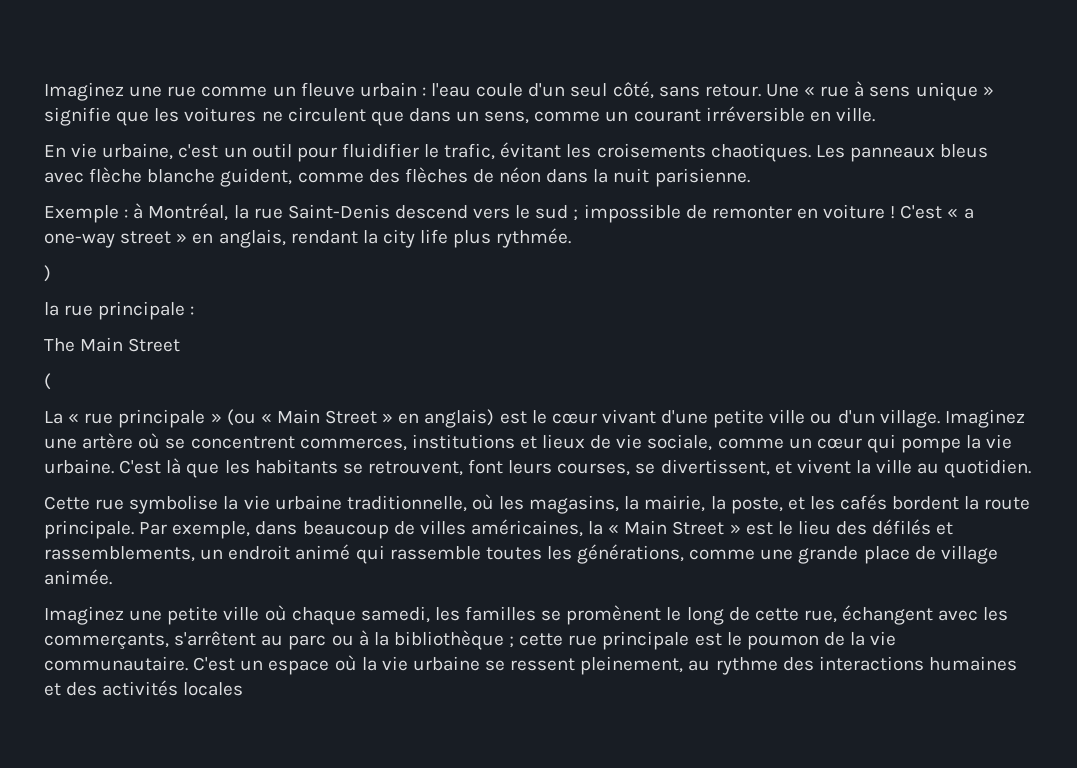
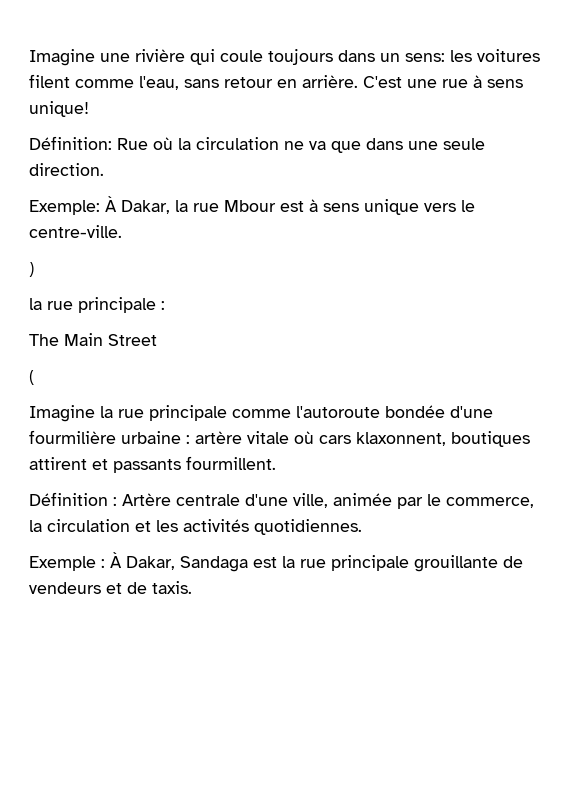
[44,81,994,101] [44,106,875,126] [44,142,989,162] [44,167,750,187] [44,203,974,223] [44,228,572,248] Imaginez une rue comme un fleuve urbain : l'eau coule d'un seul côté, sans retour. Une « rue à sens unique » signifie que les voitures ne circulent que dans un sens, comme un courant irréversible en ville. // En vie urbaine, c'est un outil pour fluidifier le trafic, évitant les croisements chaotiques. Les panneaux bleus avec flèche blanche guident, comme des flèches de néon dans la nuit parisienne. // Exemple : à Montréal, la rue Saint-Denis descend vers le sud ; impossible de remonter en voiture ! C'est « a one-way street » en anglais, rendant la city life plus rythmée. -> [29,49,540,66] [29,74,523,90] [29,101,89,117] [29,136,485,153] [29,163,104,176] [29,196,475,215] [29,225,122,238] Imagine une rivière qui coule toujours dans un sens: les voitures filent comme l'eau, sans retour en arrière. C'est une rue à sens unique! // Définition: Rue où la circulation ne va que dans une seule direction. // Exemple: À Dakar, la rue Mbour est à sens unique vers le centre-ville.
[44,409,1025,428] [44,433,1013,453] [44,458,1032,478] [44,494,1031,514] [44,519,954,539] [44,544,998,564] [44,569,112,585] [44,605,1009,625] [44,630,897,650] [44,655,1017,675] [44,680,244,696] La « rue principale » (ou « Main Street » en anglais) est le cœur vivant d'une petite ville ou d'un village. Imaginez une artère où se concentrent commerces, institutions et lieux de vie sociale, comme un cœur qui pompe la vie urbaine. C'est là que les habitants se retrouvent, font leurs courses, se divertissent, et vivent la ville au quotidien. // Cette rue symbolise la vie urbaine traditionnelle, où les magasins, la mairie, la poste, et les cafés bordent la route principale. Par exemple, dans beaucoup de villes américaines, la « Main Street » est le lieu des défilés et rassemblements, un endroit animé qui rassemble toutes les générations, comme une grande place de village animée. // Imaginez une petite ville où chaque samedi, les familles se promènent le long de cette rue, échangent avec les commerçants, s'arrêtent au parc ou à la bibliothèque ; cette rue principale est le poumon de la vie communautaire. C'est un espace où la vie urbaine se ressent pleinement, au rythme des interactions humaines et des activités locales -> [29,405,493,422] [29,430,530,447] [29,456,276,473] [29,492,534,509] [29,519,362,535] [29,552,523,572] [29,581,192,594] Imagine la rue principale comme l'autoroute bondée d'une fourmilière urbaine : artère vitale où cars klaxonnent, boutiques attirent et passants fourmillent. // Définition : Artère centrale d'une ville, animée par le commerce, la circulation et les activités quotidiennes. // Exemple : À Dakar, Sandaga est la rue principale grouillante de vendeurs et de taxis.

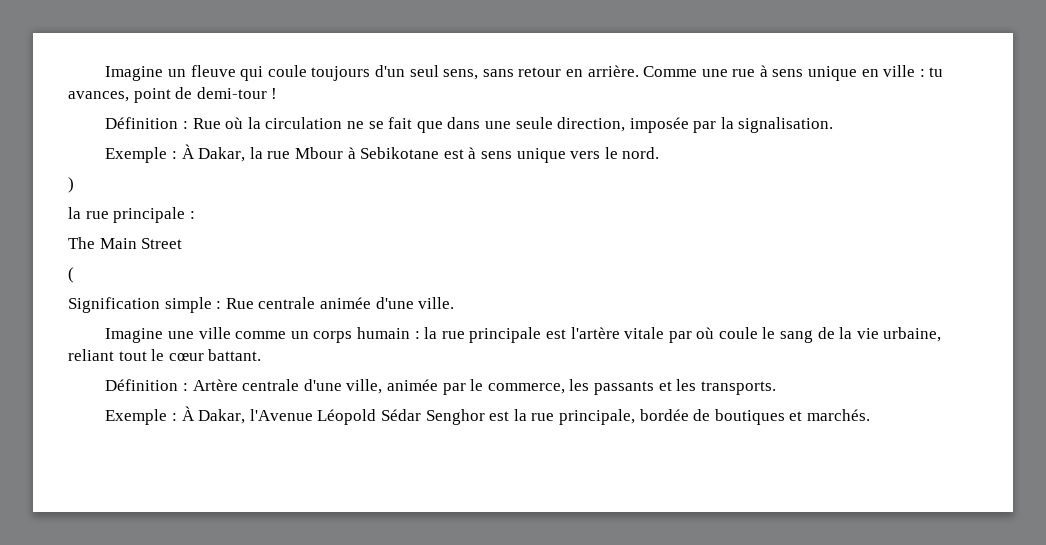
[29,49,185,66] Imagine une rivière -> [105,65,236,81] Imagine un fleuve
[338,49,540,62] [29,74,179,90] dans un sens: les voitures filent comme l'eau, -> [374,65,479,80] d'un seul sens,
[363,76,402,88] C'est -> [643,66,698,77] Comme
[29,101,89,117] [29,136,112,150] unique! // Définition: -> [808,65,944,81] [68,87,278,103] [105,117,189,129] unique en ville : tu avances, point de demi-tour ! // Définition :
[309,141,326,150] va -> [368,117,413,129] se fait
[29,163,104,176] [29,200,100,215] direction. // Exemple: -> [557,117,834,133] [105,147,178,163] direction, imposée par la signalisation. // Exemple :
(276, 206) none -> [347,147,440,159] à Sebikotane
[29,225,122,238] centre-ville. -> [622,147,660,159] nord.
[29,405,493,422] [29,430,530,447] [29,456,276,473] Imagine la rue principale comme l'autoroute bondée d'une fourmilière urbaine : artère vitale où cars klaxonnent, boutiques attirent et passants fourmillent. -> [68,297,455,313] [105,327,942,343] [68,349,262,361] Signification simple : Rue centrale animée d'une ville. // Imagine une ville comme un corps humain : la rue principale est l'artère vitale par où coule le sang de la vie urbaine, reliant tout le cœur battant.
[29,519,362,535] [29,552,523,572] [29,581,192,594] la circulation et les activités quotidiennes. // Exemple : À Dakar, Sandaga est la rue principale grouillante de vendeurs et de taxis. -> [569,379,776,395] [105,406,870,425] les passants et les transports. // Exemple : À Dakar, l'Avenue Léopold Sédar Senghor est la rue principale, bordée de boutiques et marchés.

